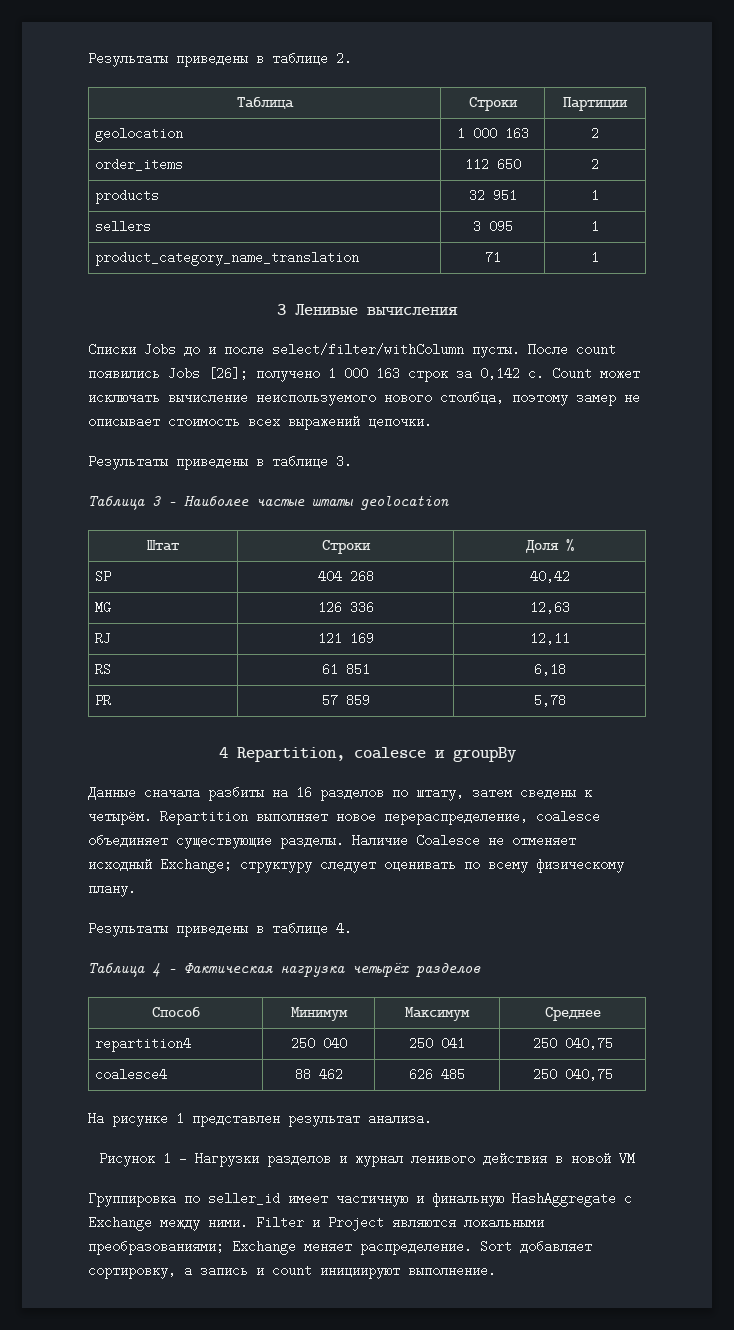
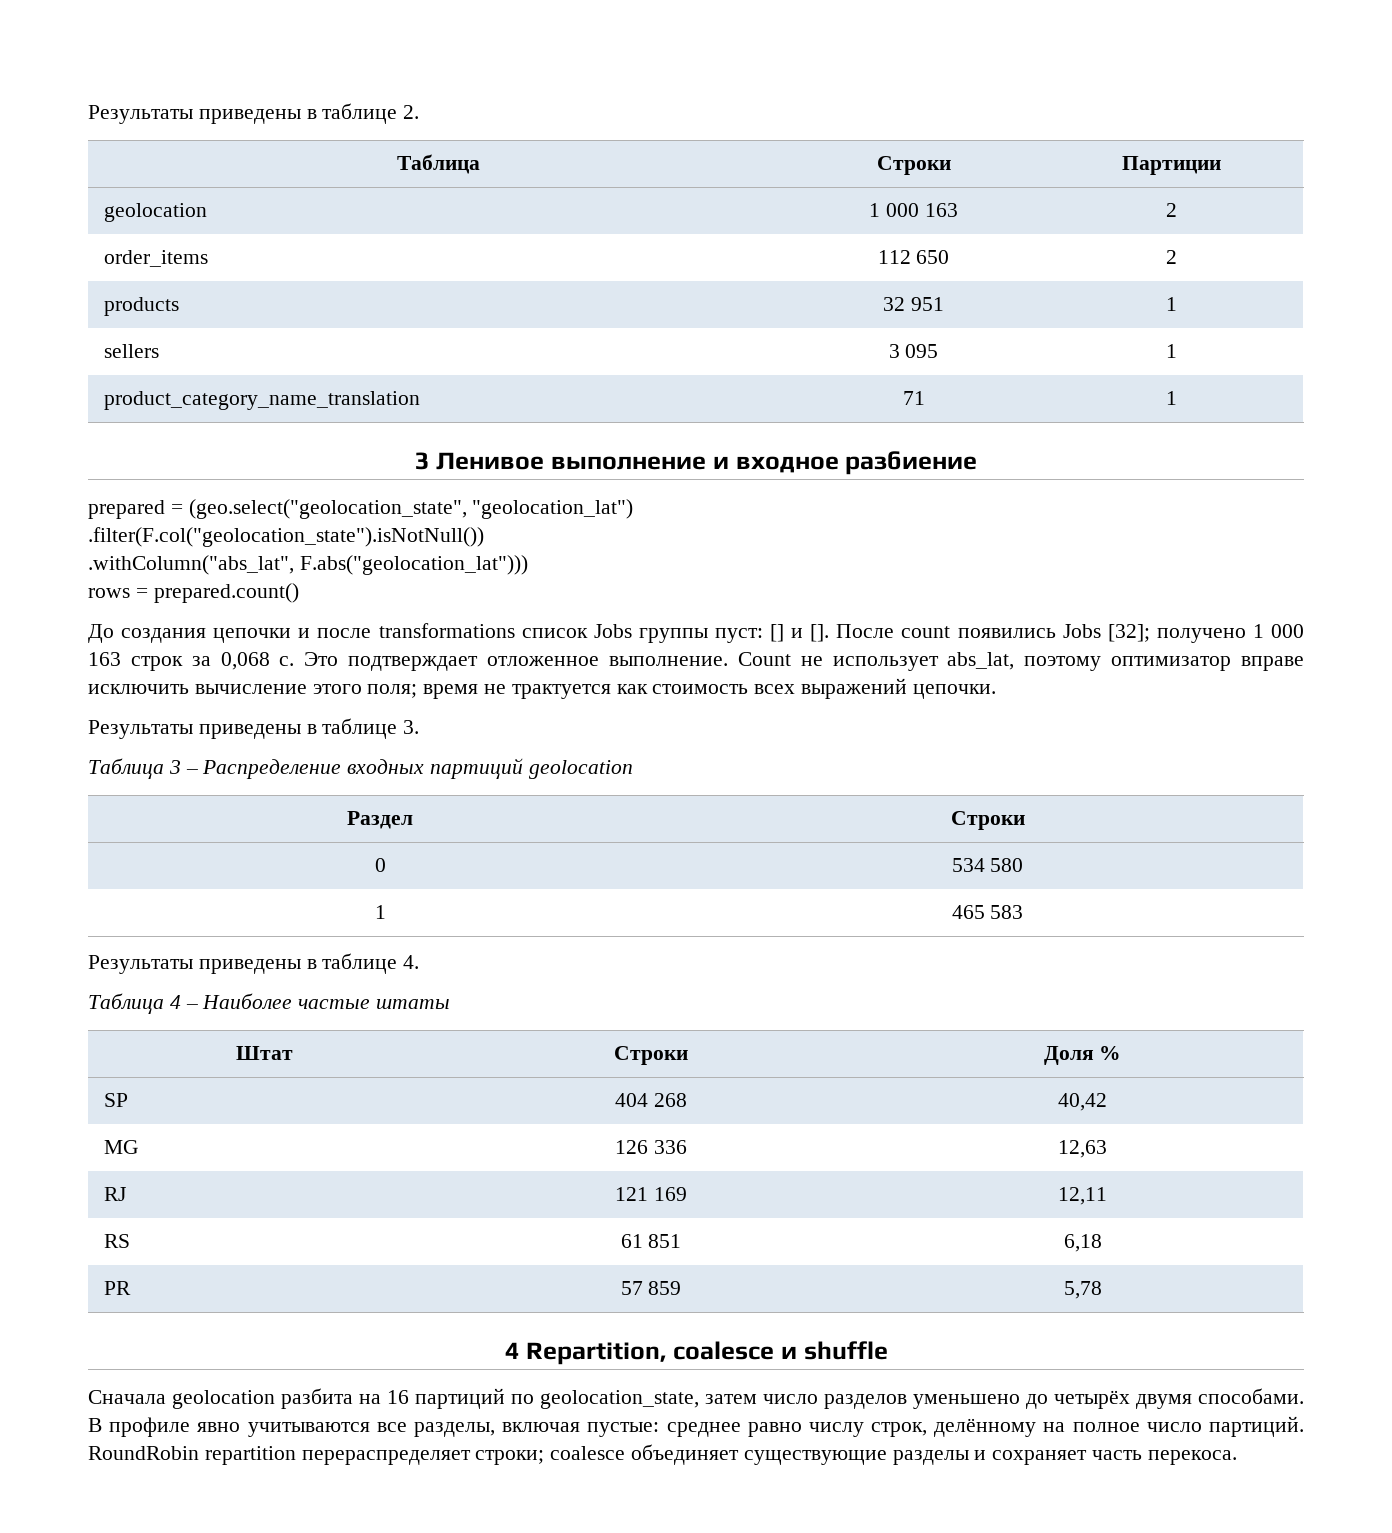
[295,304,458,315] [88,341,520,358] Ленивые вычисления // Списки Jobs до и после select/filter/withColumn пусты. -> [436,451,978,475] [88,499,634,519] [88,527,484,547] [88,555,528,575] [88,583,299,603] [88,623,830,643] Ленивое выполнение и входное разбиение // prepared = (geo.select("geolocation_state", "geolocation_lat") // .filter(F.col("geolocation_state").isNotNull()) // .withColumn("abs_lat", F.abs("geolocation_lat"))) // rows = prepared.count() // До создания цепочки и после transformations список Jobs группы пуст: [] и [].
[208,367,248,380] [26]; -> [1107,624,1150,642] [32];
[480,365,640,381] [88,389,640,406] [88,413,160,429] 0,142 с. Count может исключать вычисление неиспользуемого нового столбца, поэтому замер не описывает -> [220,652,1304,671] [88,684,648,699] 0,068 с. Это подтверждает отложенное выполнение. Count не использует abs_lat, поэтому оптимизатор вправе исключить вычисление этого поля; время не трактуется как
(176, 504) none -> [202,758,633,779] [347,811,413,829] [950,811,1025,830] [374,858,386,872] [951,858,1024,872] [374,905,386,919] [951,905,1024,919] [88,953,420,974] [88,993,198,1014] Распределение входных партиций geolocation // Раздел | Строки // 0 | 534 580 // 1 | 465 583 // Результаты приведены в таблице 4. // Таблица 4 –
[360,496,449,510] geolocation -> (451, 1004) none
[452,747,517,762] [88,784,592,801] [88,808,600,825] [88,832,576,849] [88,856,624,873] [88,880,136,897] [88,920,352,937] [88,963,481,977] [151,1007,200,1017] [290,1007,348,1021] [405,1007,470,1021] [544,1007,601,1021] [95,1037,192,1052] [290,1037,347,1050] [409,1037,465,1050] [532,1037,613,1050] [95,1068,168,1081] [294,1068,343,1081] [409,1068,465,1081] [532,1068,613,1081] [88,1110,432,1127] [99,1150,635,1167] [88,1190,632,1207] [88,1214,544,1231] [88,1238,592,1255] [88,1262,496,1279] groupBy // Данные сначала разбиты на 16 разделов по штату, затем сведены к четырём. Repartition выполняет новое перераспределение, coalesce объединяет существующие разделы. Наличие Coalesce не отменяет исходный Exchange; структуру следует оценивать по всему физическому плану. // Результаты приведены в таблице 4. // Таблица 4 – Фактическая нагрузка четырёх разделов // Способ | Минимум | Максимум | Среднее // repartition4 | 250 040 | 250 041 | 250 040,75 // coalesce4 | 88 462 | 626 485 | 250 040,75 // На рисунке 1 представлен результат анализа. // Рисунок 1 – Нагрузки разделов и журнал ленивого действия в новой VM // Группировка по seller_id имеет частичную и финальную HashAggregate с Exchange между ними. Filter и Project являются локальными преобразованиями; Exchange меняет распределение. Sort добавляет сортировку, а запись и count инициируют выполнение. -> [803,1341,888,1360] [88,1388,1304,1409] [88,1416,1304,1437] [88,1444,1237,1465] shuffle // Сначала geolocation разбита на 16 партиций по geolocation_state, затем число разделов уменьшено до четырёх двумя способами. В профиле явно учитываются все разделы, включая пустые: среднее равно числу строк, делённому на полное число партиций. RoundRobin repartition перераспределяет строки; coalesce объединяет существующие разделы и сохраняет часть перекоса.

